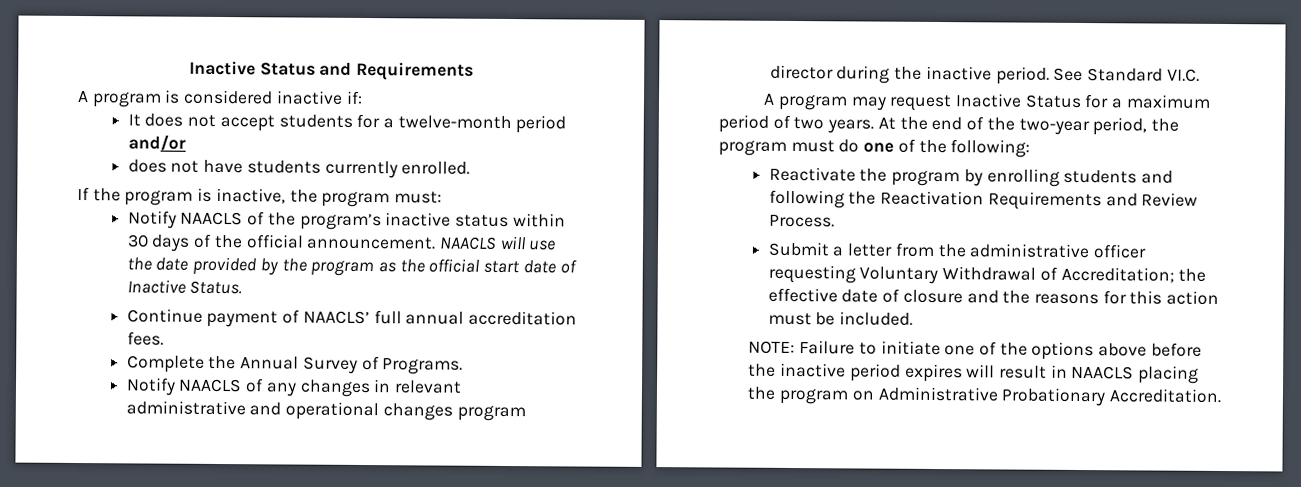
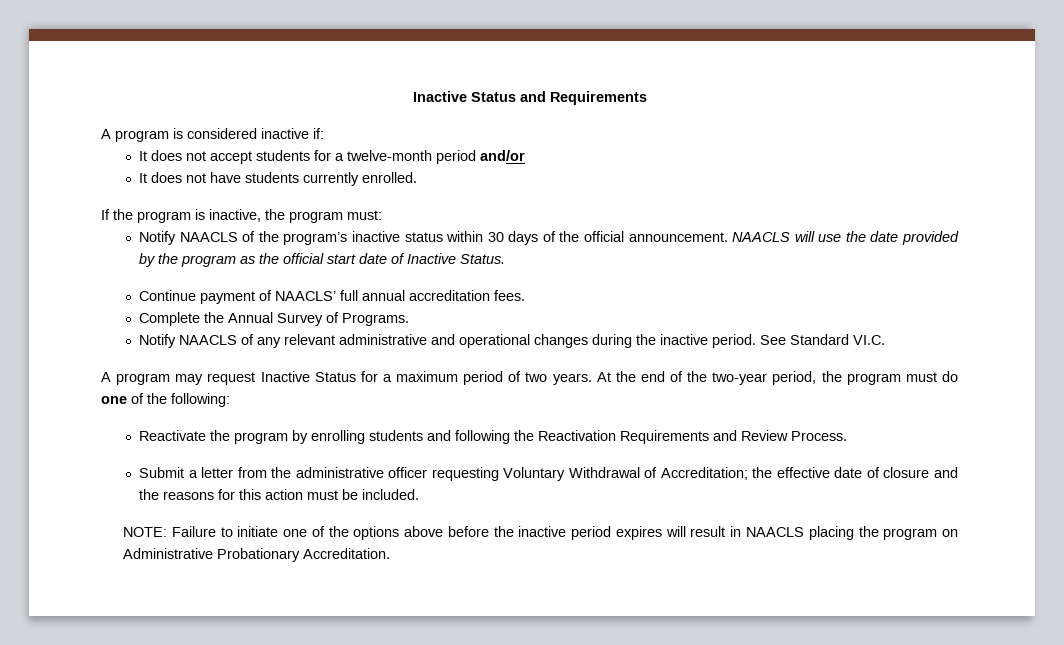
(186, 142) none -> [139,173,148,183] It
[299,379,392,398] changes in -> (282, 342) none
[456,405,526,422] [769,64,834,80] program director -> (589, 341) none

